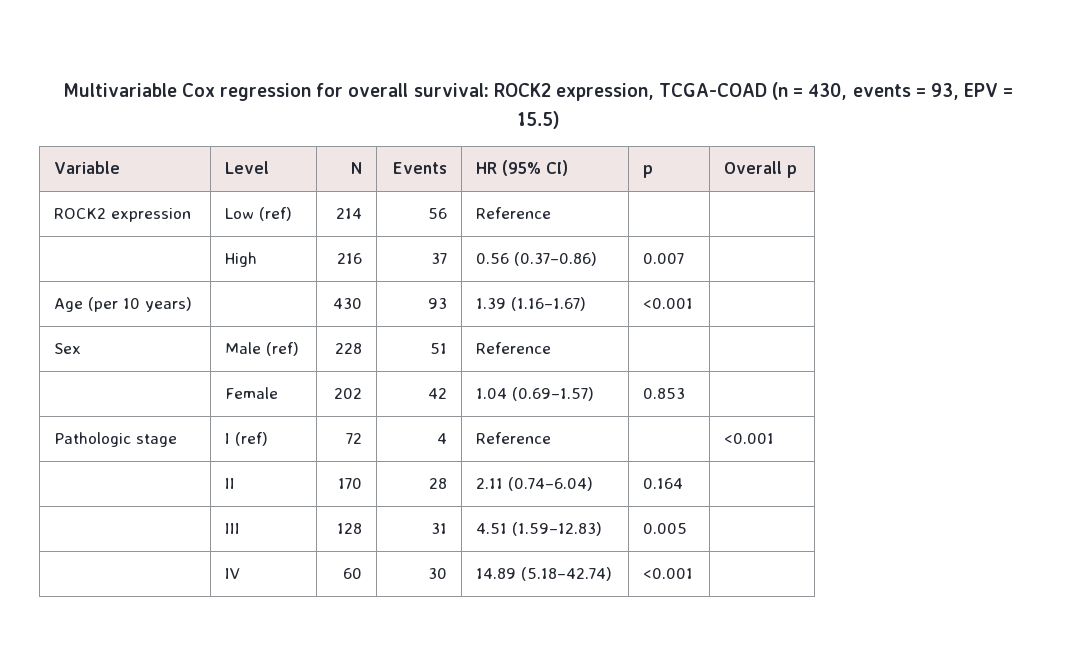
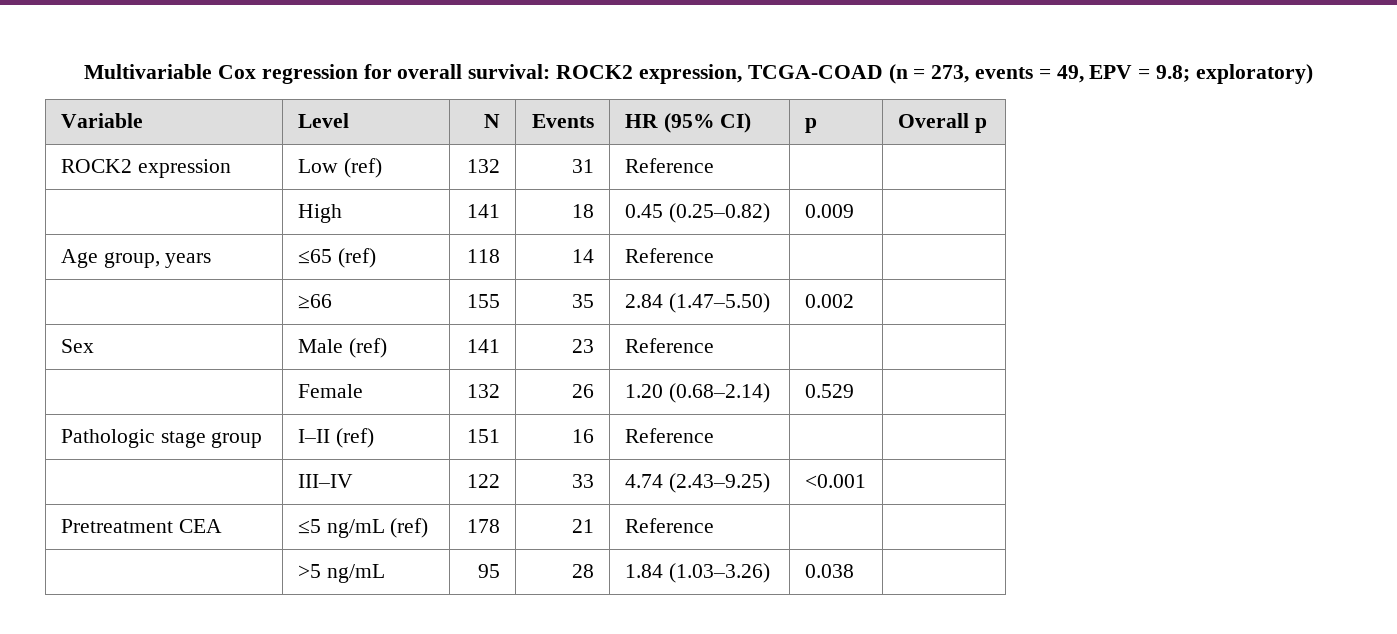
[808,83,848,100] 430, -> [931,65,970,83] 273,
[930,83,959,100] 93, -> [1056,65,1084,83] 49,
[516,111,560,129] 15.5) -> [1155,64,1313,84] 9.8; exploratory)
[336,208,363,219] [428,208,448,219] 214 | 56 -> [467,159,501,173] [572,159,595,173] 132 | 31
[337,253,363,264] [431,253,448,264] [475,252,597,266] [642,253,684,264] [53,297,192,312] [333,298,363,309] [428,298,448,309] [475,297,586,311] [642,298,693,309] 216 | 37 | 0.56 (0.37–0.86) | 0.007 | // Age (per 10 years) | | 430 | 93 | 1.39 (1.16–1.67) | <0.001 -> [467,204,501,218] [572,204,595,218] [624,203,770,223] [804,204,854,218] [60,249,212,268] [297,248,376,268] [467,249,501,263] [572,249,595,263] [624,248,714,263] [297,294,332,309] [467,294,501,308] [572,294,595,308] [624,293,770,313] [804,294,854,308] 141 | 18 | 0.45 (0.25–0.82) | 0.009 | // Age group, years | ≤65 (ref) | 118 | 14 | Reference | | // | ≥66 | 155 | 35 | 2.84 (1.47–5.50) | 0.002
[335,343,363,354] [430,343,448,354] 228 | 51 -> [467,339,501,353] [572,339,595,353] 141 | 23
[334,388,363,399] [428,388,448,399] [475,387,594,401] [642,388,685,399] 202 | 42 | 1.04 (0.69–1.57) | 0.853 -> [467,384,501,398] [572,384,595,398] [624,383,770,403] [804,384,854,398] 132 | 26 | 1.20 (0.68–2.14) | 0.529
[224,432,268,446] [346,433,363,444] [437,433,448,444] [475,432,551,444] [723,433,774,444] [224,478,235,489] [338,478,363,489] [429,478,448,489] [475,477,593,491] [642,478,683,489] [224,523,240,534] [337,523,363,534] [431,523,448,534] [475,522,602,536] [642,523,687,534] [224,568,240,579] [343,568,363,579] [428,568,448,579] [475,567,612,581] [642,568,693,579] | I (ref) | 72 | 4 | Reference | | <0.001 // | II | 170 | 28 | 2.11 (0.74–6.04) | 0.164 | // | III | 128 | 31 | 4.51 (1.59–12.83) | 0.005 | // | IV | 60 | 30 | 14.89 (5.18–42.74) | <0.001 -> [211,432,263,448] [297,428,374,448] [467,429,501,443] [572,429,595,443] [624,428,714,443] [297,474,353,488] [467,474,501,488] [572,474,595,488] [624,473,770,493] [804,474,866,488] [60,519,222,533] [297,518,429,538] [467,519,501,533] [572,519,595,533] [624,518,714,533] [297,564,385,583] [478,564,501,578] [572,564,595,578] [624,563,770,583] [804,564,854,578] group | I–II (ref) | 151 | 16 | Reference | | // | III–IV | 122 | 33 | 4.74 (2.43–9.25) | <0.001 | // Pretreatment CEA | ≤5 ng/mL (ref) | 178 | 21 | Reference | | // | >5 ng/mL | 95 | 28 | 1.84 (1.03–3.26) | 0.038

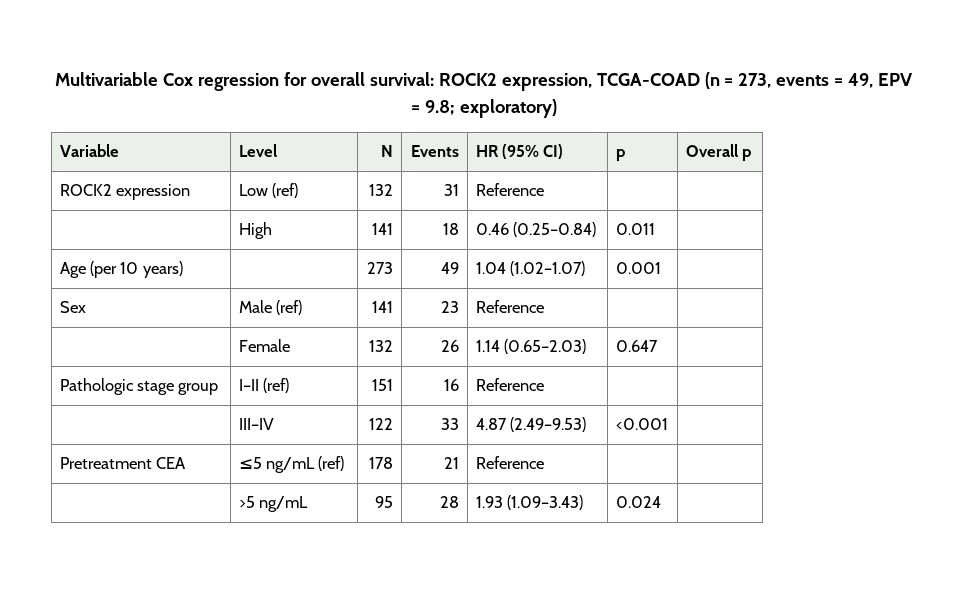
[624,203,770,223] [804,204,854,218] [60,249,212,268] [297,248,376,268] [467,249,501,263] [572,249,595,263] [624,248,714,263] [297,294,332,309] [467,294,501,308] [572,294,595,308] [624,293,770,313] [804,294,854,308] 0.45 (0.25–0.82) | 0.009 | // Age group, years | ≤65 (ref) | 118 | 14 | Reference | | // | ≥66 | 155 | 35 | 2.84 (1.47–5.50) | 0.002 -> [475,222,596,237] [615,223,655,235] [59,261,183,278] [367,262,394,274] [441,262,460,274] [475,261,585,276] [615,262,661,274] 0.46 (0.25–0.84) | 0.011 | // Age (per 10 years) | | 273 | 49 | 1.04 (1.02–1.07) | 0.001
[624,383,770,403] [804,384,854,398] 1.20 (0.68–2.14) | 0.529 -> [475,339,586,354] [615,340,658,352] 1.14 (0.65–2.03) | 0.647
[624,473,770,493] 4.74 (2.43–9.25) -> [475,417,586,432] 4.87 (2.49–9.53)
[624,563,770,583] [804,564,854,578] 1.84 (1.03–3.26) | 0.038 -> [475,495,583,510] [615,496,661,508] 1.93 (1.09–3.43) | 0.024

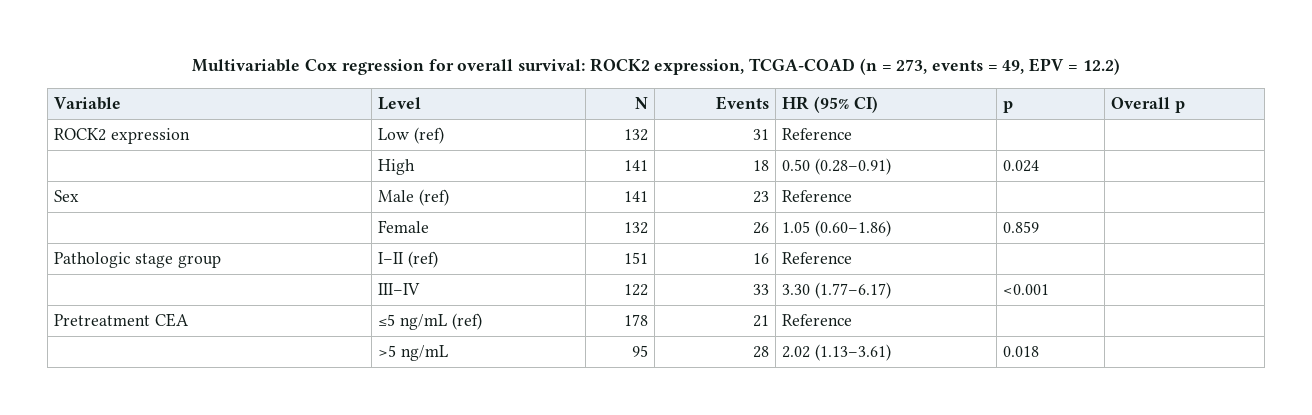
[424,99,557,118] 9.8; exploratory) -> [1082,58,1120,75] 12.2)
[475,222,596,237] [615,223,655,235] [59,261,183,278] [367,262,394,274] [441,262,460,274] [475,261,585,276] [615,262,661,274] 0.46 (0.25–0.84) | 0.011 | // Age (per 10 years) | | 273 | 49 | 1.04 (1.02–1.07) | 0.001 -> [782,158,892,175] [1003,160,1040,172] 0.50 (0.28–0.91) | 0.024
[475,339,586,354] [615,340,658,352] 1.14 (0.65–2.03) | 0.647 -> [782,220,892,237] [1003,221,1040,233] 1.05 (0.60–1.86) | 0.859
[475,417,586,432] 4.87 (2.49–9.53) -> [782,282,892,299] 3.30 (1.77–6.17)
[475,495,583,510] [615,496,661,508] 1.93 (1.09–3.43) | 0.024 -> [782,344,892,361] [1003,346,1040,357] 2.02 (1.13–3.61) | 0.018

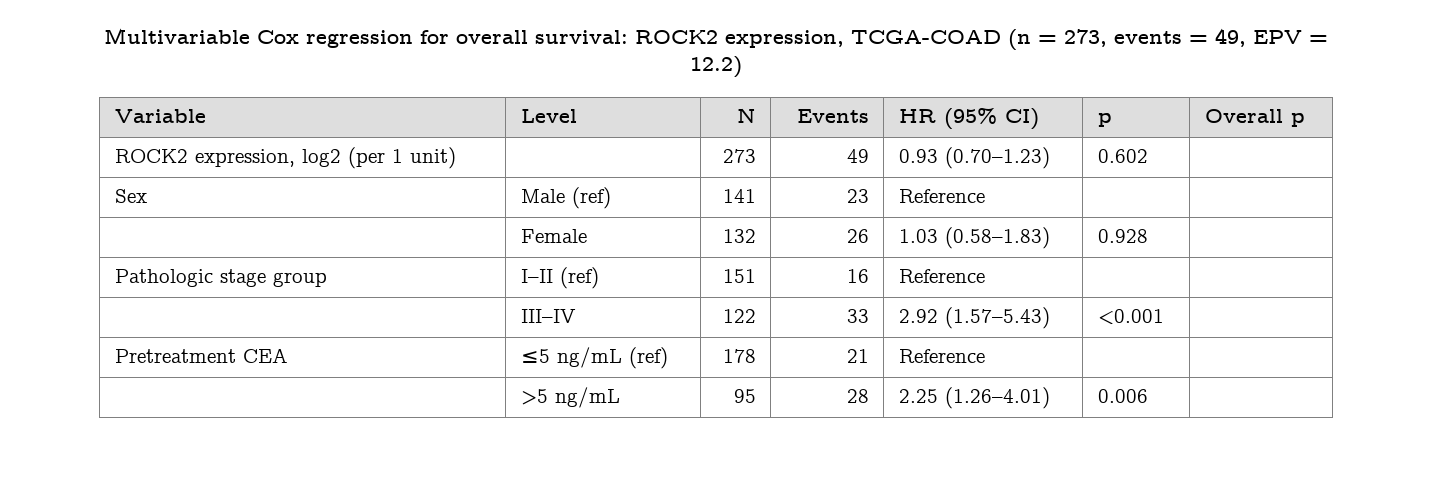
[111,128,191,144] [378,127,445,144] [623,129,648,141] [752,129,769,140] [782,128,853,140] [378,159,416,175] [623,160,648,171] [752,160,769,171] [782,158,892,175] [1003,160,1040,172] expression | Low (ref) | 132 | 31 | Reference | | // | High | 141 | 18 | 0.50 (0.28–0.91) | 0.024 -> [194,147,456,169] [722,149,756,163] [846,149,869,163] [898,147,1050,169] [1097,149,1148,163] expression, log2 (per 1 unit) | | 273 | 49 | 0.93 (0.70–1.23) | 0.602
[782,220,892,237] [1003,221,1040,233] 1.05 (0.60–1.86) | 0.859 -> [898,227,1050,249] [1097,229,1148,243] 1.03 (0.58–1.83) | 0.928
[782,282,892,299] 3.30 (1.77–6.17) -> [898,307,1050,329] 2.92 (1.57–5.43)
[782,344,892,361] [1003,346,1040,357] 2.02 (1.13–3.61) | 0.018 -> [898,387,1050,409] [1097,389,1148,403] 2.25 (1.26–4.01) | 0.006

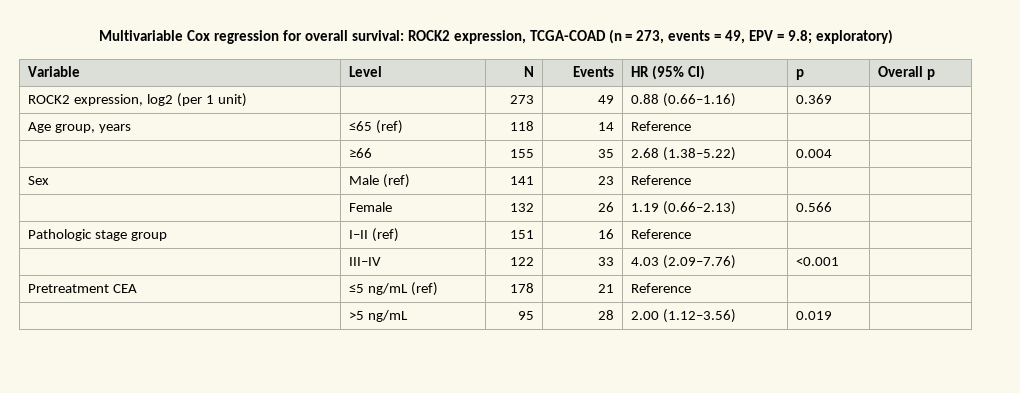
[690,56,742,78] 12.2) -> [787,29,893,44] 9.8; exploratory)
[898,147,1050,169] [1097,149,1148,163] 0.93 (0.70–1.23) | 0.602 -> [631,93,737,107] [796,94,833,104] [28,122,132,133] [349,120,404,134] [509,121,534,131] [597,122,614,131] [631,121,692,131] [349,148,373,158] [509,149,534,158] [597,149,614,158] [631,147,737,161] [796,149,833,158] 0.88 (0.66–1.16) | 0.369 | // Age group, years | ≤65 (ref) | 118 | 14 | Reference | | // | ≥66 | 155 | 35 | 2.68 (1.38–5.22) | 0.004
[898,227,1050,249] [1097,229,1148,243] 1.03 (0.58–1.83) | 0.928 -> [631,201,737,215] [796,202,833,212] 1.19 (0.66–2.13) | 0.566
[898,307,1050,329] 2.92 (1.57–5.43) -> [631,255,737,269] 4.03 (2.09–7.76)
[898,387,1050,409] [1097,389,1148,403] 2.25 (1.26–4.01) | 0.006 -> [631,309,737,323] [796,311,833,320] 2.00 (1.12–3.56) | 0.019

